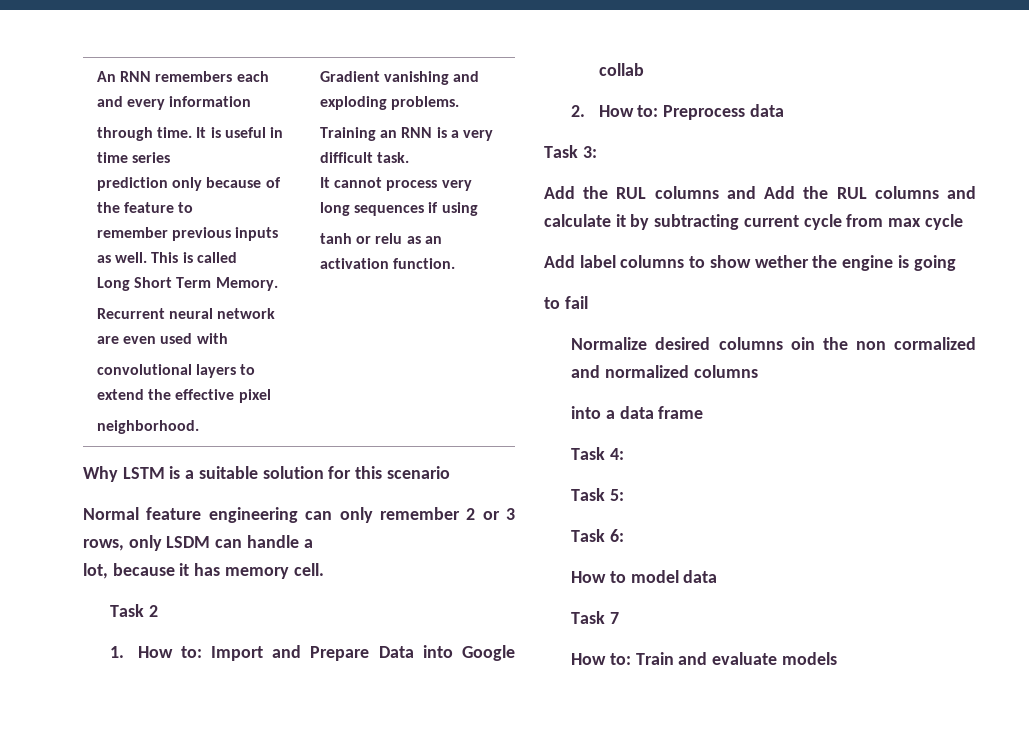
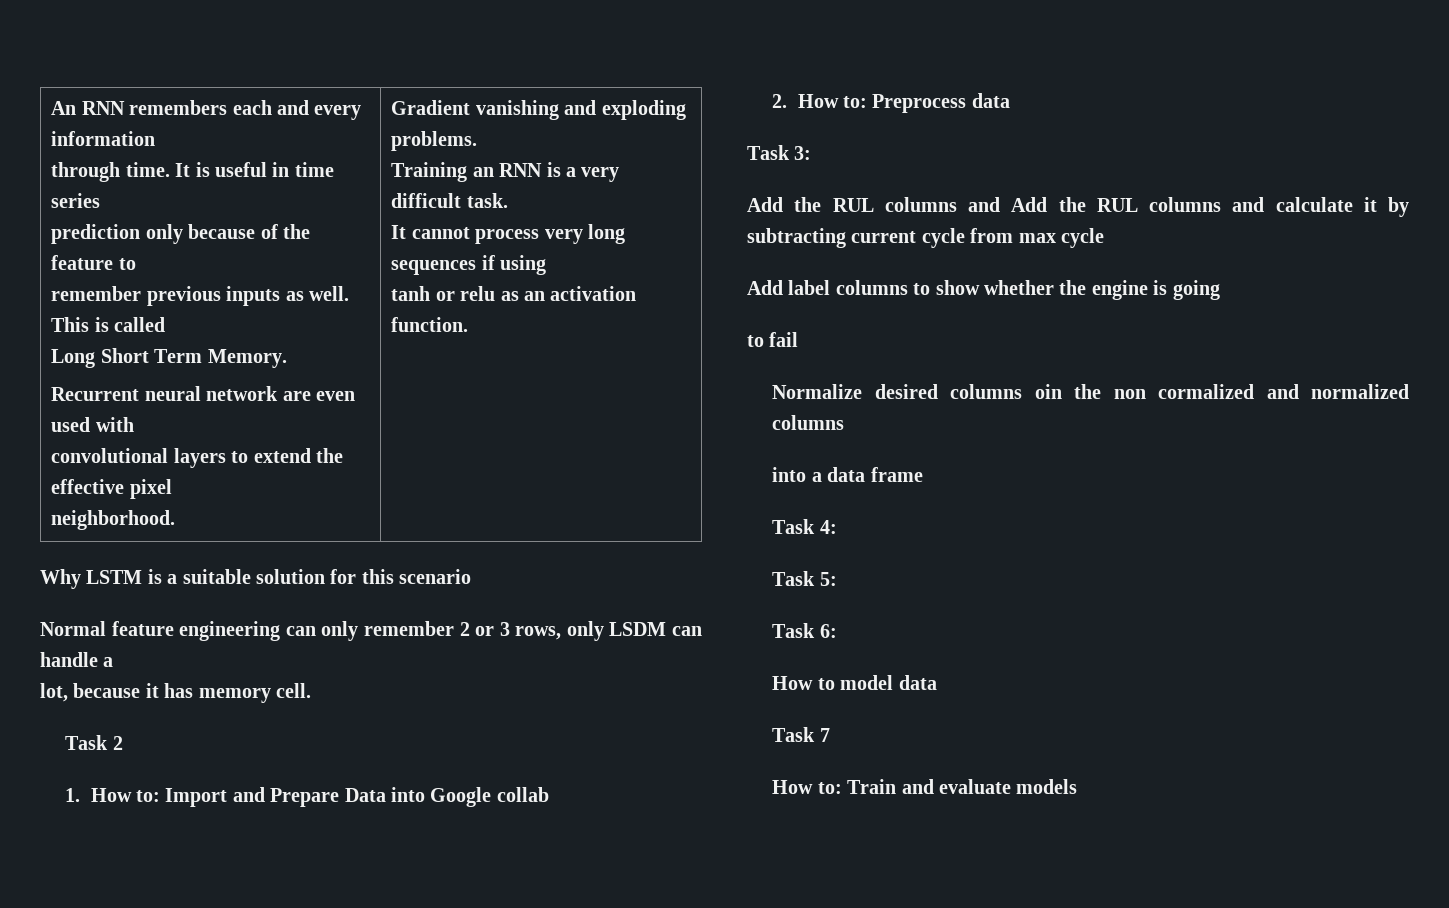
[754,255,809,268] wether -> [984,280,1054,295] whether

